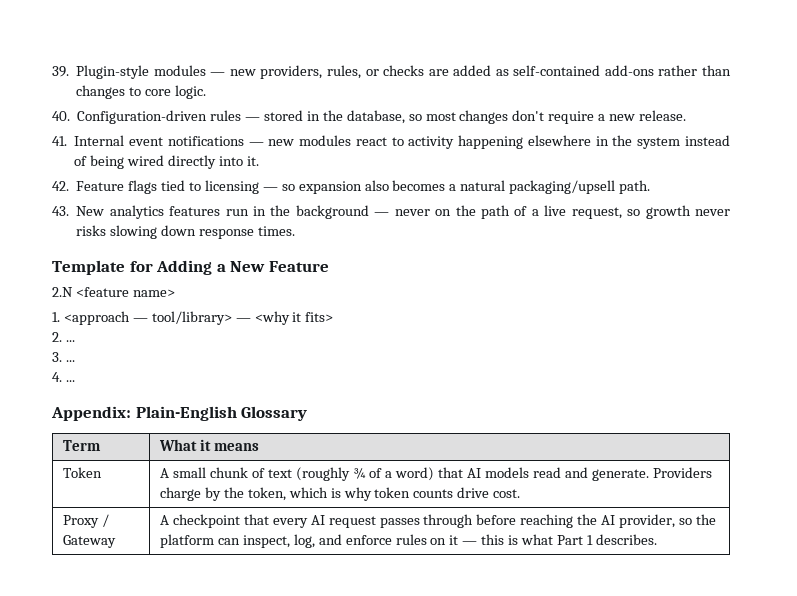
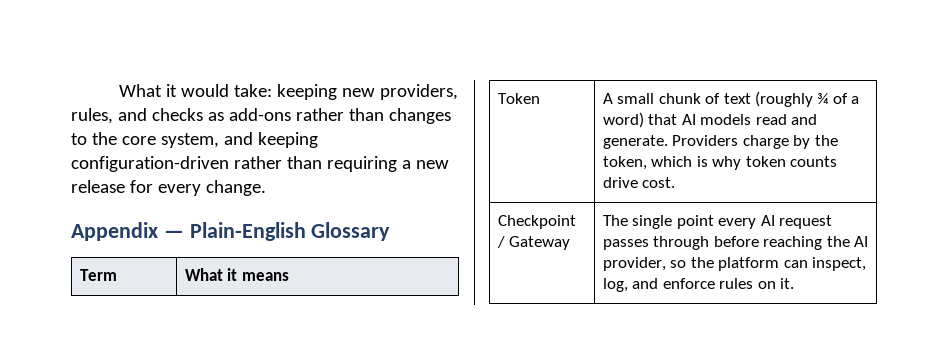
[52,65,601,79] 39. Plugin-style modules — new providers, rules, or checks are added as self-contained -> [118,84,458,100] [71,108,224,124] What it would take: keeping new providers, rules, and checks as
[145,85,206,99] [52,110,687,124] [52,135,730,149] [74,155,259,169] [52,180,651,194] [52,205,730,219] [76,225,295,239] [52,260,329,275] [52,287,175,297] [52,311,334,325] [52,332,75,342] [52,352,75,362] [52,372,75,382] [51,406,131,421] core logic. // 40. Configuration-driven rules — stored in the database, so most changes don't require a new release. // 41. Internal event notifications — new modules react to activity happening elsewhere in the system instead of being wired directly into it. // 42. Feature flags tied to licensing — so expansion also becomes a natural packaging/upsell path. // 43. New analytics features run in the background — never on the path of a live request, so growth never risks slowing down response times. // Template for Adding a New Feature // 2.N <feature name> // 1. <approach — tool/library> — <why it fits> // 2. ... // 3. ... // 4. ... // Appendix: -> [91,132,318,148] [71,156,449,172] [71,180,266,196] [71,222,184,241] the core system, and keeping configuration-driven rather than requiring a new release for every change. // Appendix —
[63,515,100,528] Proxy -> [497,215,576,229] Checkpoint
[160,514,269,528] A checkpoint that -> [602,215,714,229] The single point
[449,534,657,545] it — this is what Part 1 describes. -> [780,278,795,289] it.

